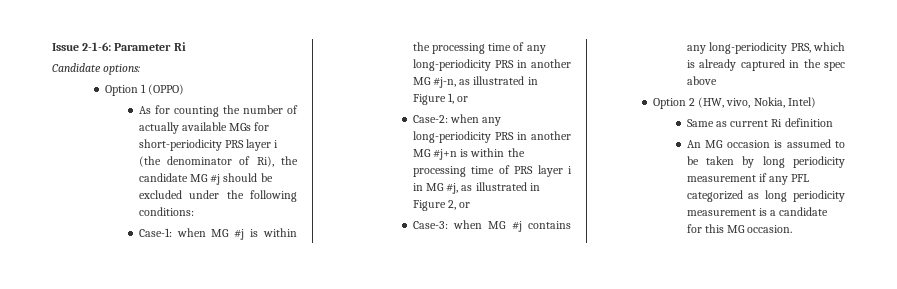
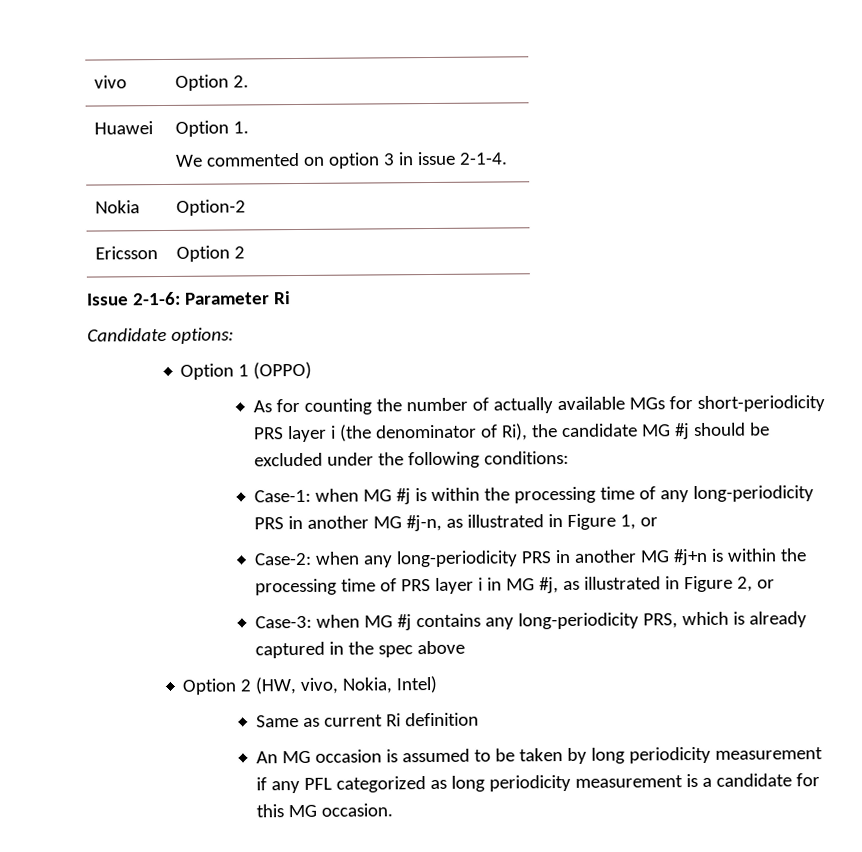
(52, 47) none -> [94,75,128,89] [175,74,250,91] [94,121,154,135] [175,120,250,137] [175,151,509,169] [95,200,141,214] [176,199,247,216] [95,246,159,260] [176,245,246,262] vivo | Option 2. // Huawei | Option 1. // We commented on option 3 in issue 2-1-4. // Nokia | Option-2 // Ericsson | Option 2 //

